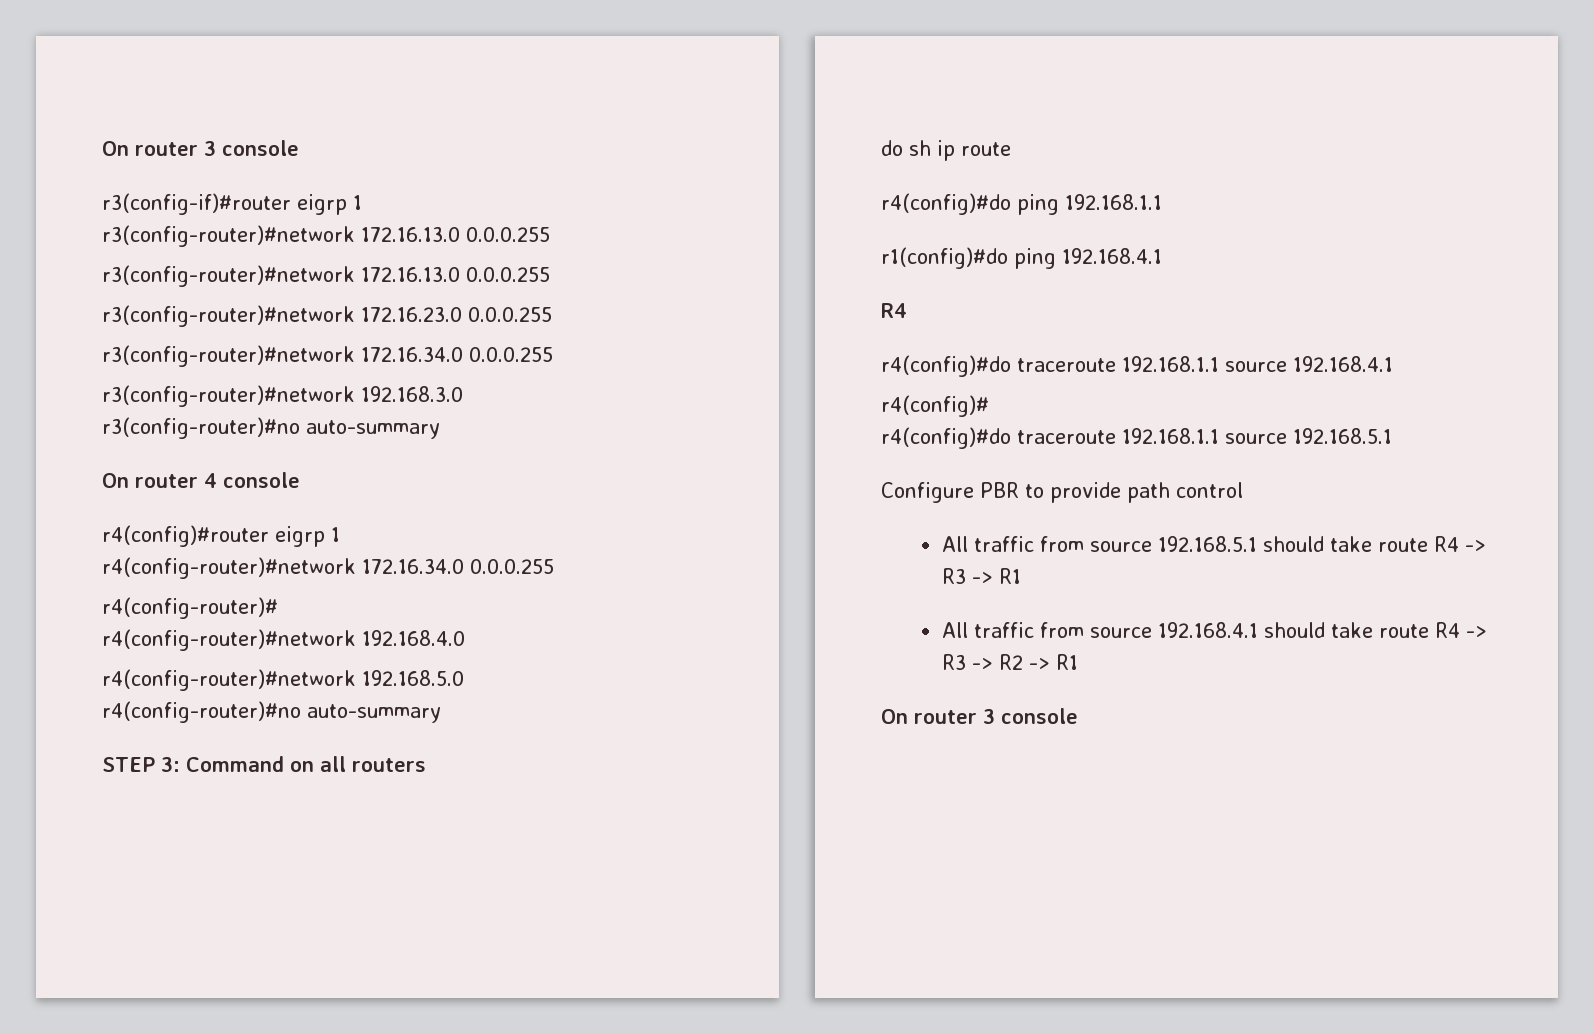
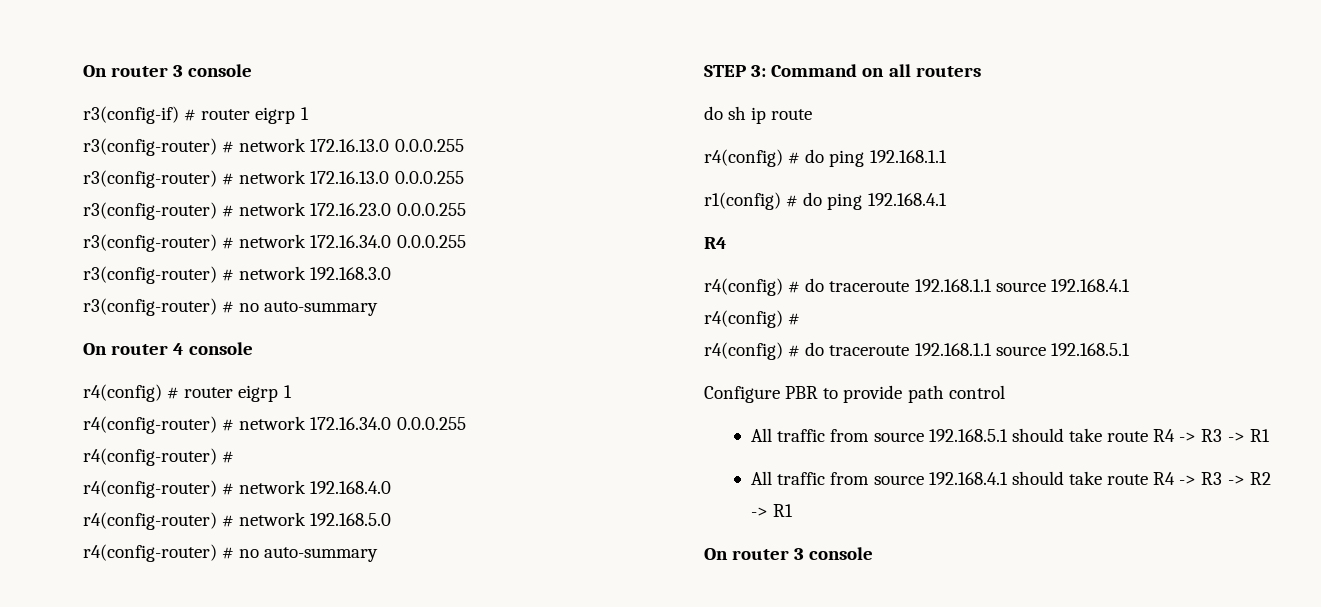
[102,193,362,215] [102,225,550,247] [102,265,550,287] [102,305,355,327] r3(config-if)#router eigrp 1 // r3(config-router)#network 172.16.13.0 0.0.0.255 // r3(config-router)#network 172.16.13.0 0.0.0.255 // r3(config-router)#network -> [83,106,309,124] [83,138,464,156] [83,170,464,188] [83,202,307,220] r3(config-if) # router eigrp 1 // r3(config-router) # network 172.16.13.0 0.0.0.255 // r3(config-router) # network 172.16.13.0 0.0.0.255 // r3(config-router) # network
[102,345,553,367] [102,385,463,407] [102,417,300,439] r3(config-router)#network 172.16.34.0 0.0.0.255 // r3(config-router)#network 192.168.3.0 // r3(config-router)#no -> [83,234,466,252] [83,266,392,284] [83,298,260,316] r3(config-router) # network 172.16.34.0 0.0.0.255 // r3(config-router) # network 192.168.3.0 // r3(config-router) # no
[102,525,340,547] [102,557,554,579] [102,597,278,619] [102,629,465,651] [102,669,464,691] [102,701,301,723] r4(config)#router eigrp 1 // r4(config-router)#network 172.16.34.0 0.0.0.255 // r4(config-router)# // r4(config-router)#network 192.168.4.0 // r4(config-router)#network 192.168.5.0 // r4(config-router)#no -> [83,384,292,402] [83,416,466,434] [83,448,235,466] [83,480,392,498] [83,512,392,530] [83,544,260,562] r4(config) # router eigrp 1 // r4(config-router) # network 172.16.34.0 0.0.0.255 // r4(config-router) # // r4(config-router) # network 192.168.4.0 // r4(config-router) # network 192.168.5.0 // r4(config-router) # no
[881,193,1011,215] r4(config)#do -> [704,149,825,167] r4(config) # do
[881,247,1008,269] r1(config)#do -> [704,192,823,210] r1(config) # do
[881,355,1011,377] r4(config)#do -> [704,278,825,296] r4(config) # do
[881,395,989,417] [881,427,1011,449] r4(config)# // r4(config)#do -> [704,310,801,328] [704,342,825,360] r4(config) # // r4(config) # do

